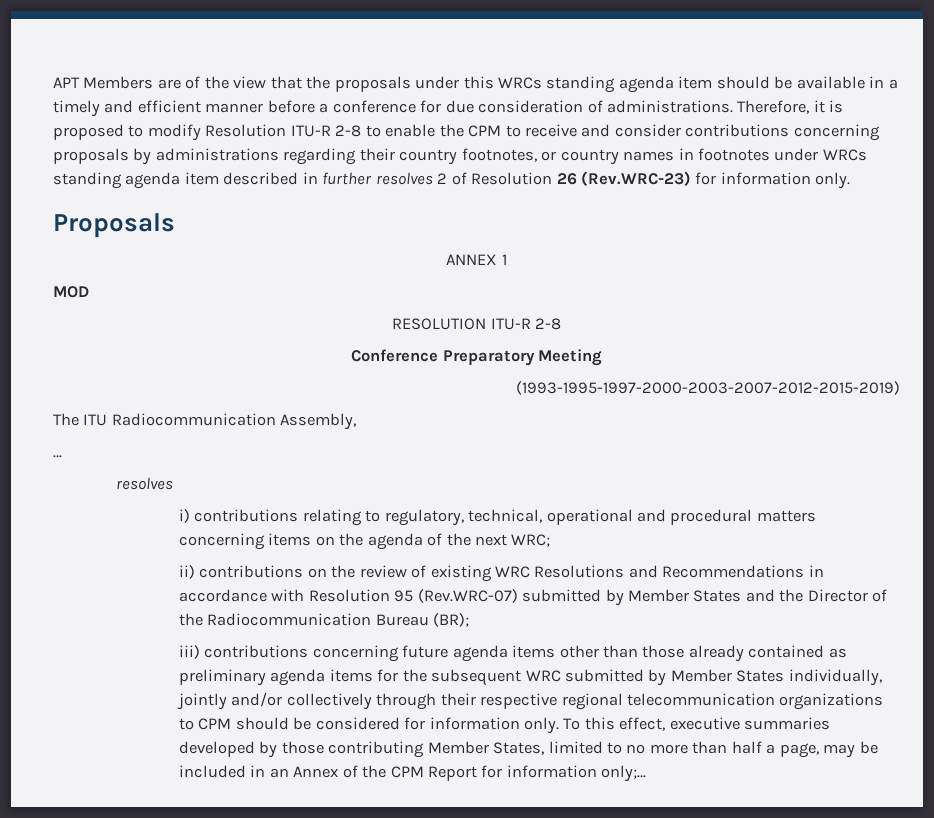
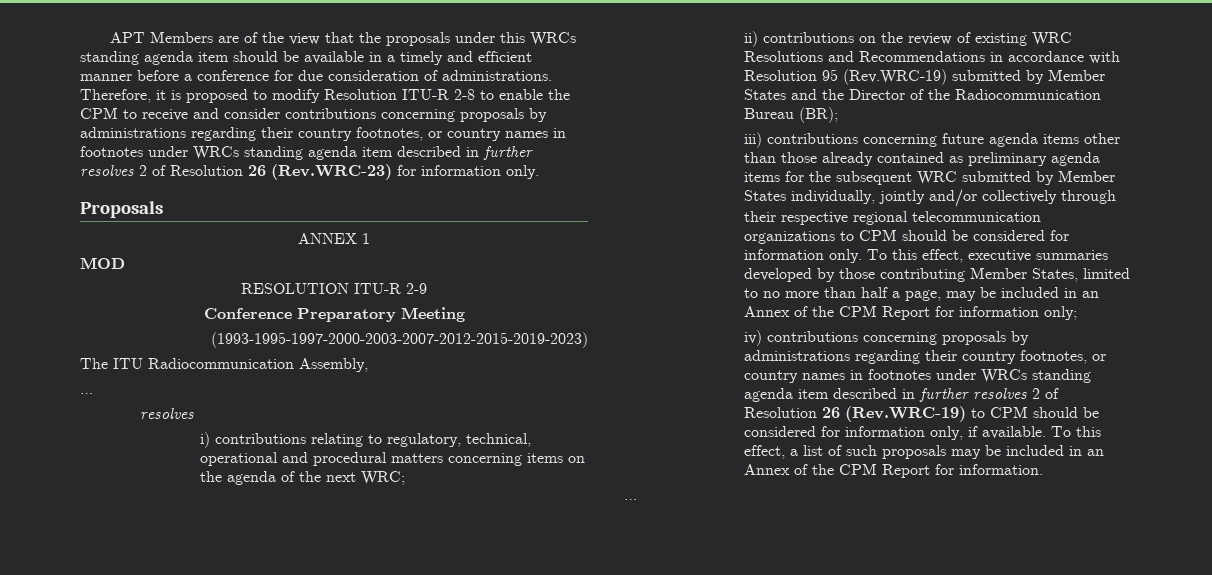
[534,318,561,330] 2-8 -> [406,283,427,294] 2-9
[516,381,900,395] (1993-1995-1997-2000-2003-2007-2012-2015-2019) -> [211,332,588,348] (1993-1995-1997-2000-2003-2007-2012-2015-2019-2023)
[417,589,518,603] (Rev.WRC-07) -> [842,69,947,85] (Rev.WRC-19)
[601,765,647,782] only;… -> [1043,306,1077,320] [743,330,1029,346] [743,350,1106,364] [743,369,1091,383] [743,388,1059,402] [743,406,1099,422] [743,426,1101,440] [743,445,1104,459] [743,463,1043,478] [624,499,637,500] only; // iv) contributions concerning proposals by administrations regarding their country footnotes, or country names in footnotes under WRCs standing agenda item described in further resolves 2 of Resolution 26 (Rev.WRC-19) to CPM should be considered for information only, if available. To this effect, a list of such proposals may be included in an Annex of the CPM Report for information. // …

